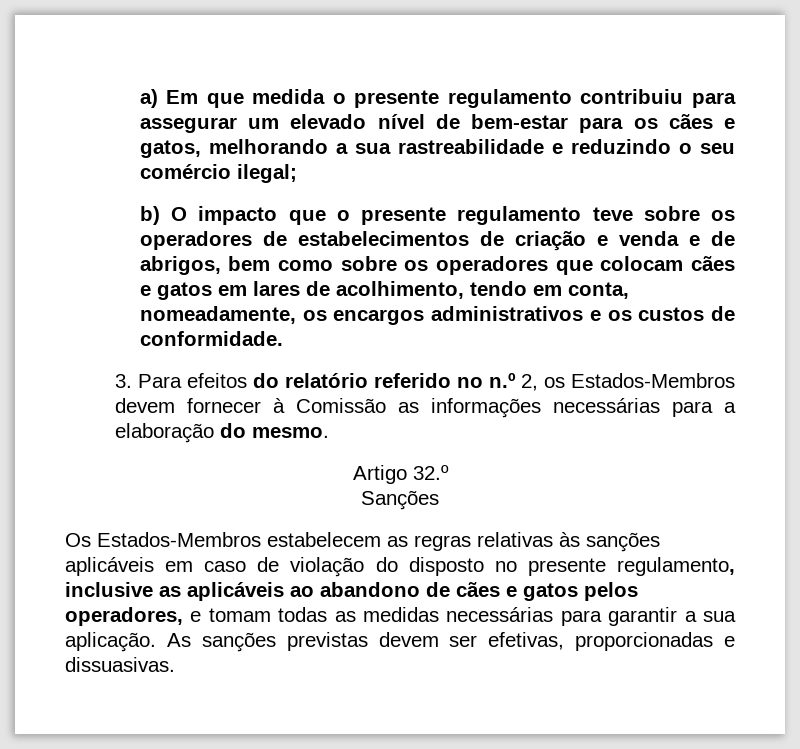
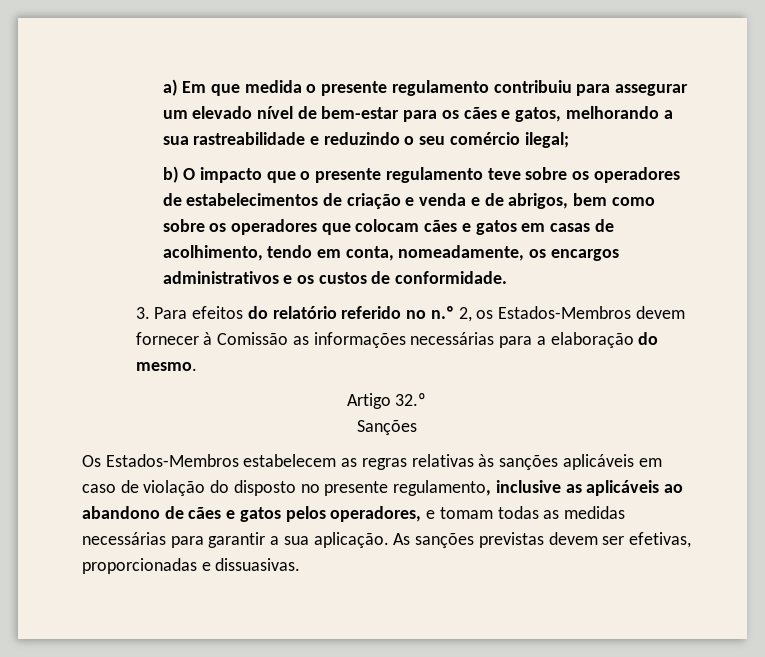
[252,281,300,296] lares -> [550,223,591,232] casas

